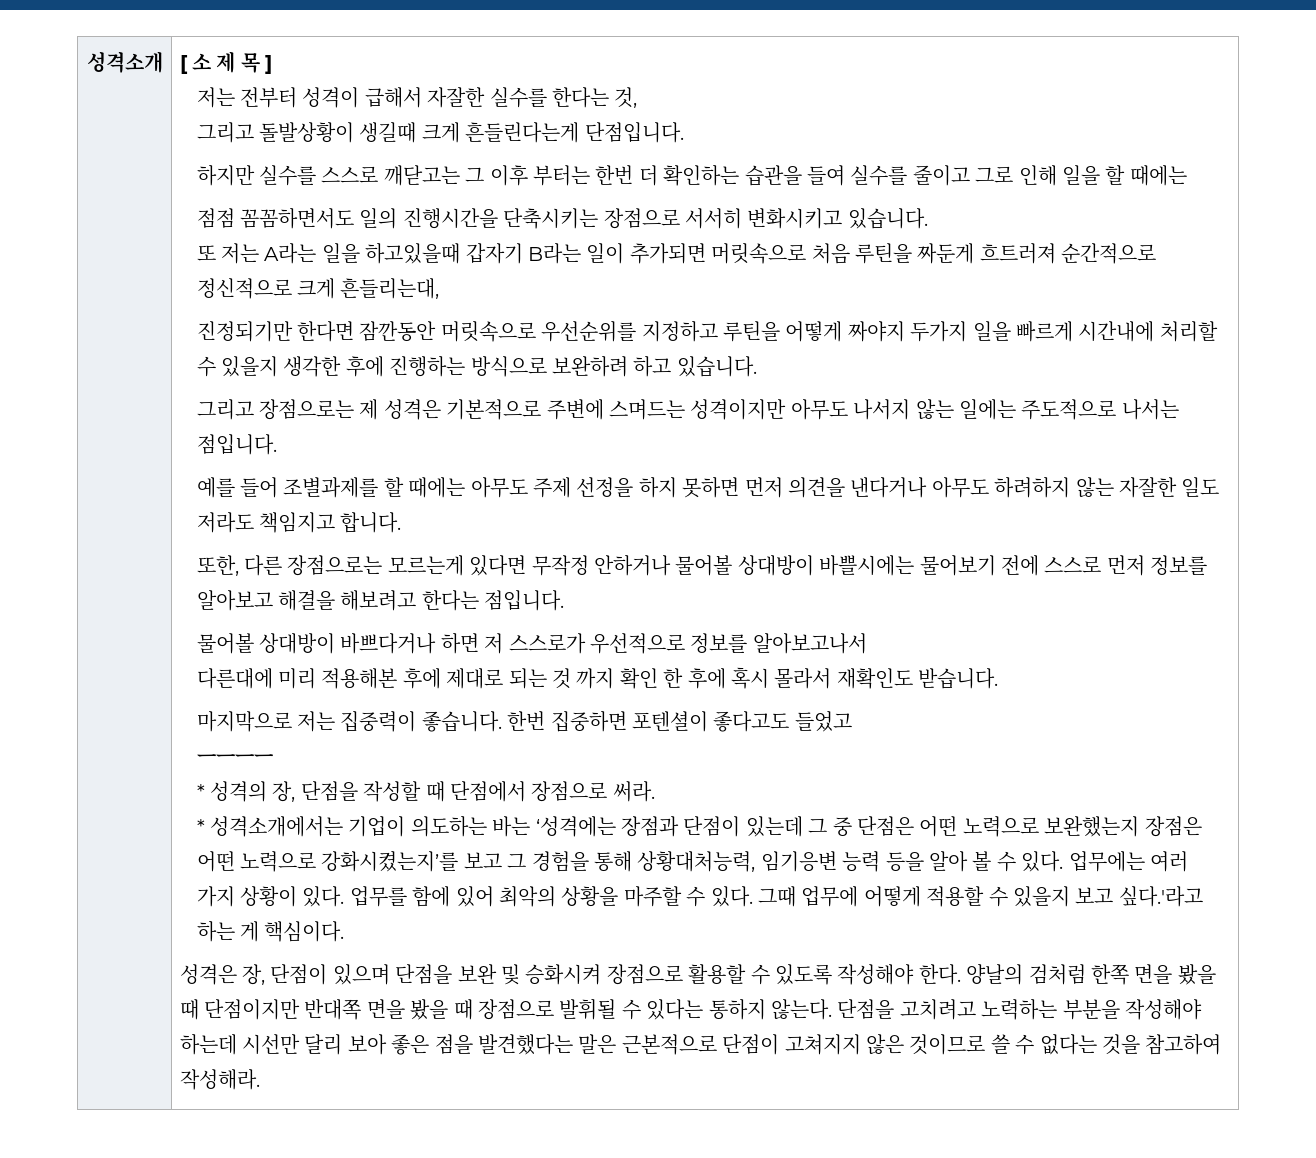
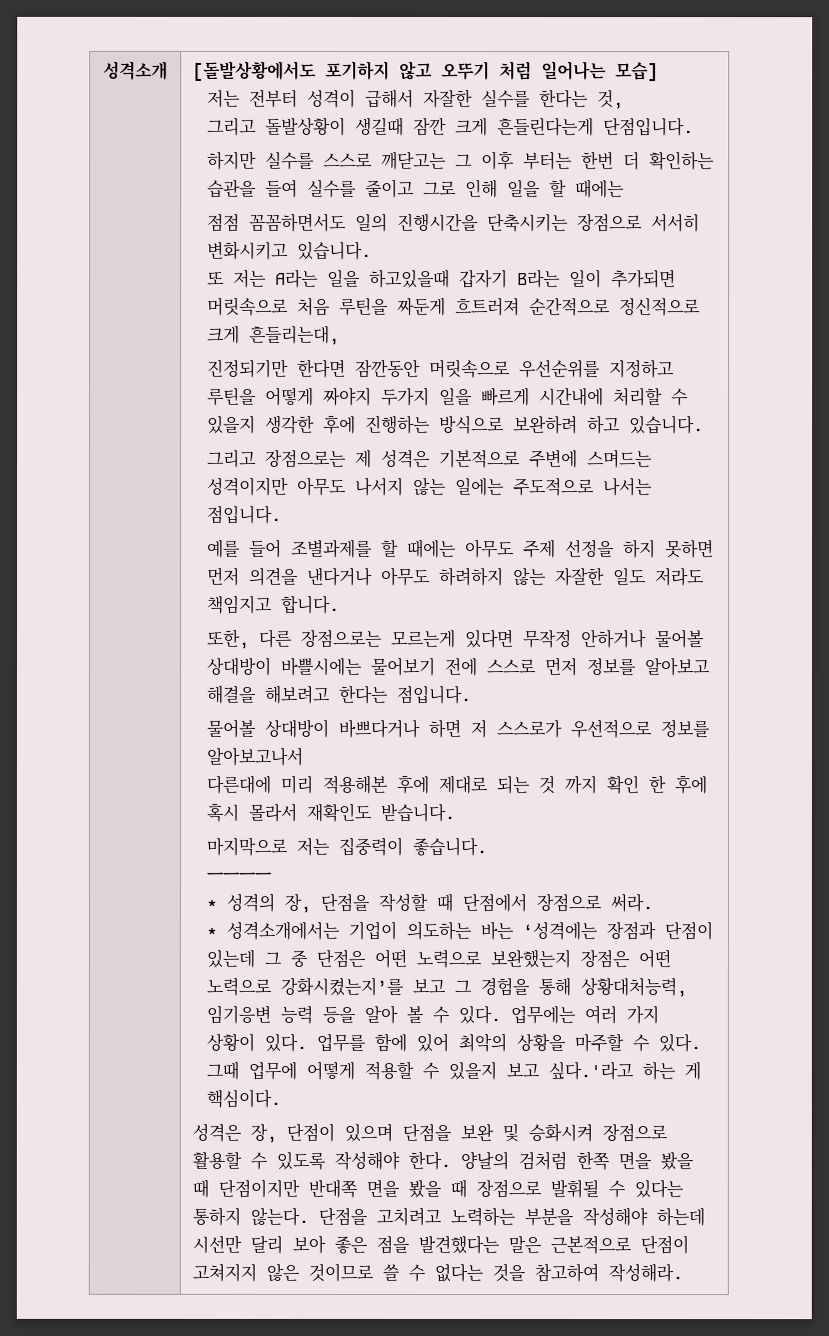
[179,51,273,74] [ 소 제 목 ] -> [193,60,659,82] [돌발상황에서도 포기하지 않고 오뚜기 처럼 일어나는 모습]
(417, 132) none -> [413,116,448,137] 잠깐
[507,711,852,732] 한번 집중하면 포텐셜이 좋다고도 들었고 -> (488, 847) none

